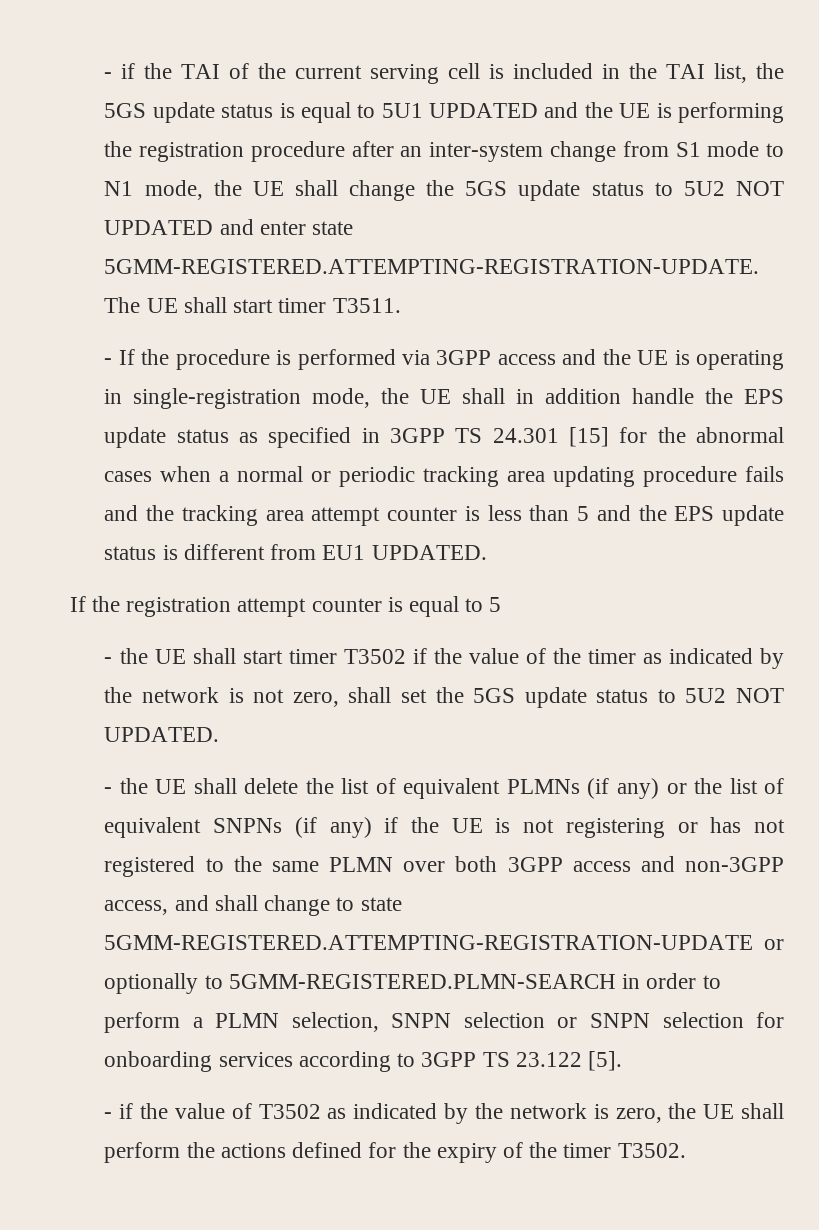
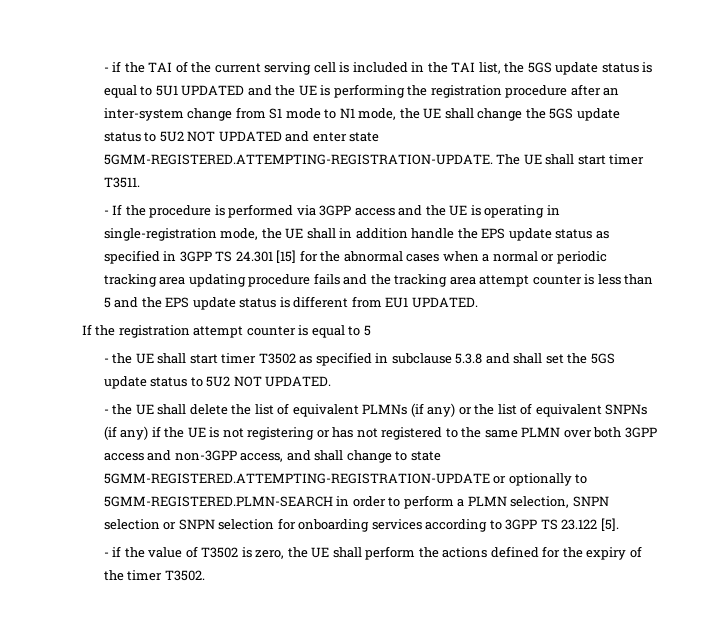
[412,648,784,669] [104,687,339,707] if the value of the timer as indicated by the network is not zero, -> [299,352,510,366] as specified in subclause 5.3.8 and
[327,1103,587,1124] as indicated by the network -> (239, 552) none

